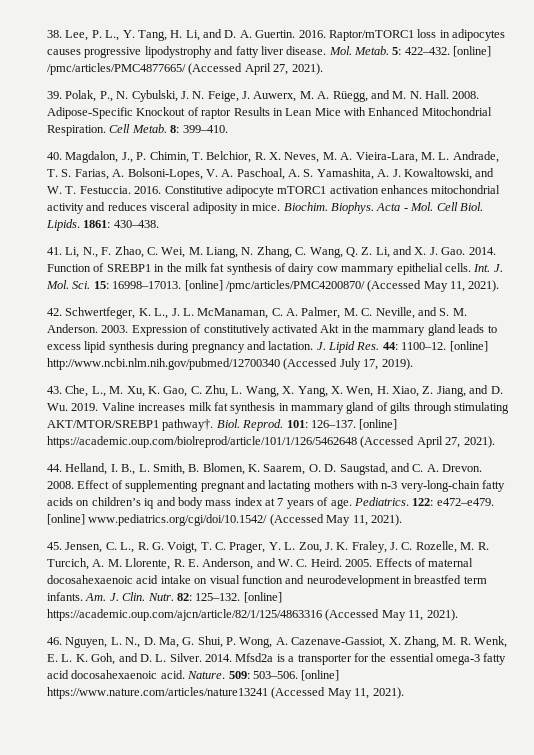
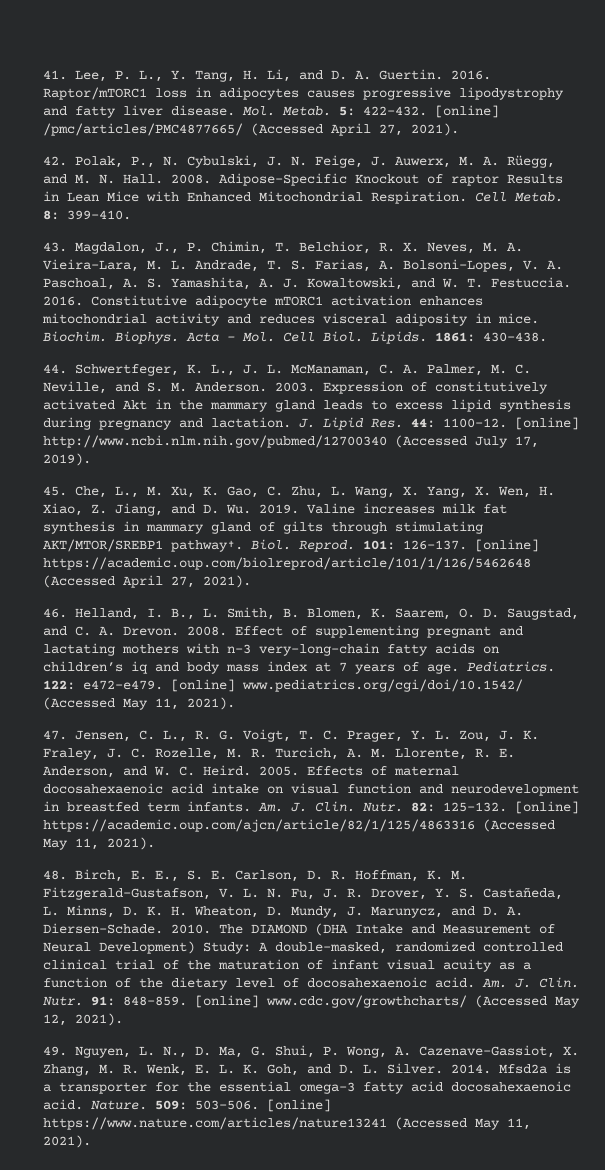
[47,30,63,38] 38. -> [42,70,67,80] 41.
[47,91,63,99] 39. -> [42,156,67,166] 42.
[47,152,63,160] 40. -> [42,242,67,252] 43.
[47,246,496,258] [47,263,503,275] [46,280,500,292] [47,308,63,316] 41. Li, N., F. Zhao, C. Wei, M. Liang, N. Zhang, C. Wang, Q. Z. Li, and X. J. Gao. 2014. Function of SREBP1 in the milk fat synthesis of dairy cow mammary epithelial cells. Int. J. Mol. Sci. 15: 16998–17013. [online] /pmc/articles/PMC4200870/ (Accessed May 11, 2021). // 42. -> [42,364,67,374] 44.
[47,386,63,394] 43. -> [42,486,67,496] 45.
[47,464,63,472] 44. -> [42,608,67,618] 46.
[47,542,63,550] 45. -> [42,730,67,740] 47.
[47,637,63,645] 46. -> [42,869,467,882] [42,887,563,900] [42,905,523,918] [42,923,555,936] [42,941,563,954] [42,959,531,972] [42,977,579,990] [42,995,580,1008] [42,1013,123,1026] [42,1046,67,1056] 48. Birch, E. E., S. E. Carlson, D. R. Hoffman, K. M. Fitzgerald-Gustafson, V. L. N. Fu, J. R. Drover, Y. S. Castañeda, L. Minns, D. K. H. Wheaton, D. Mundy, J. Marunycz, and D. A. Diersen-Schade. 2010. The DIAMOND (DHA Intake and Measurement of Neural Development) Study: A double-masked, randomized controlled clinical trial of the maturation of infant visual acuity as a function of the dietary level of docosahexaenoic acid. Am. J. Clin. Nutr. 91: 848–859. [online] www.cdc.gov/growthcharts/ (Accessed May 12, 2021). // 49.

